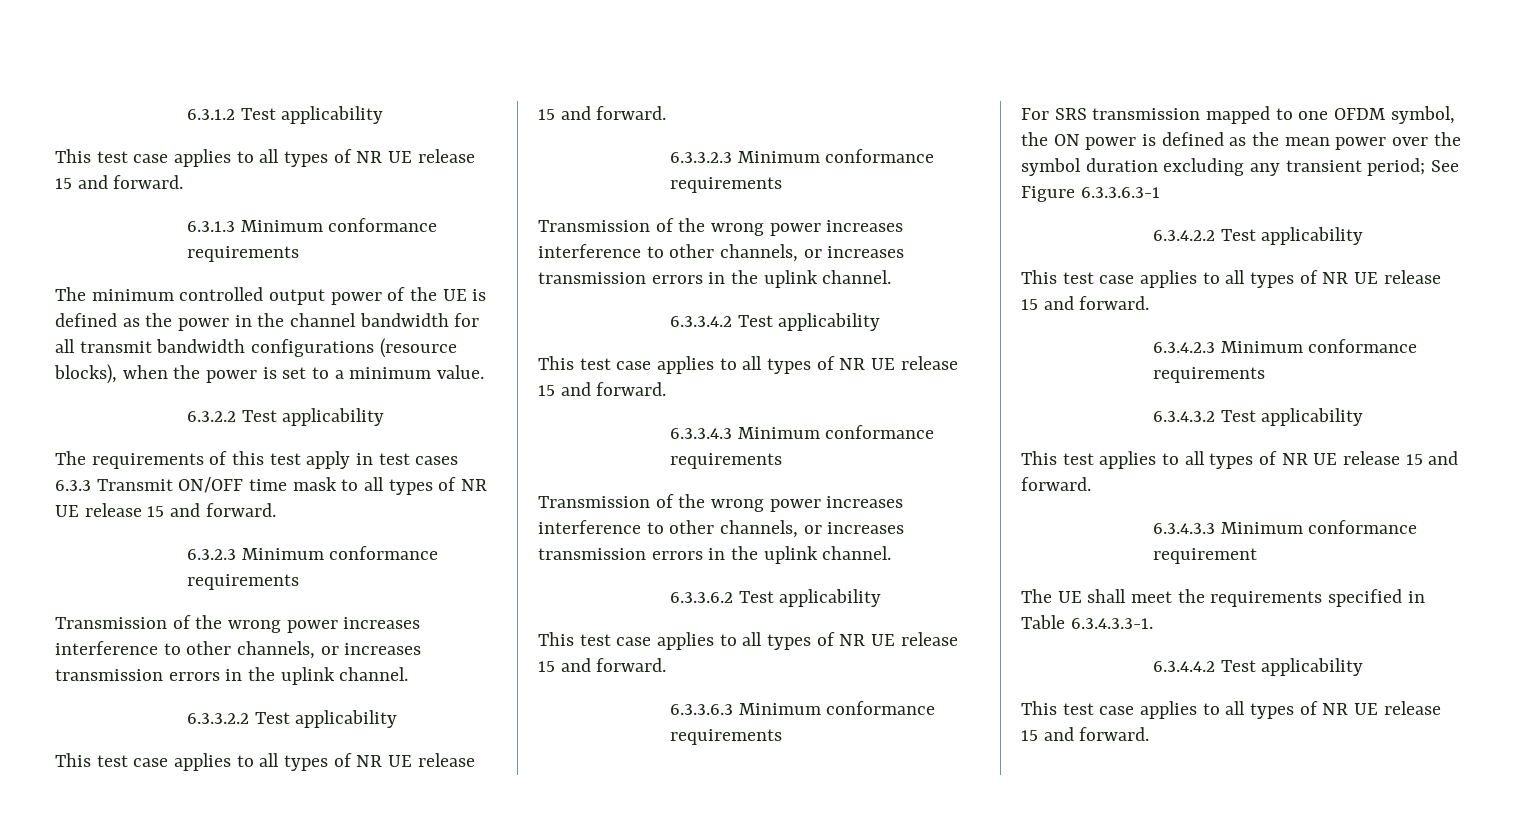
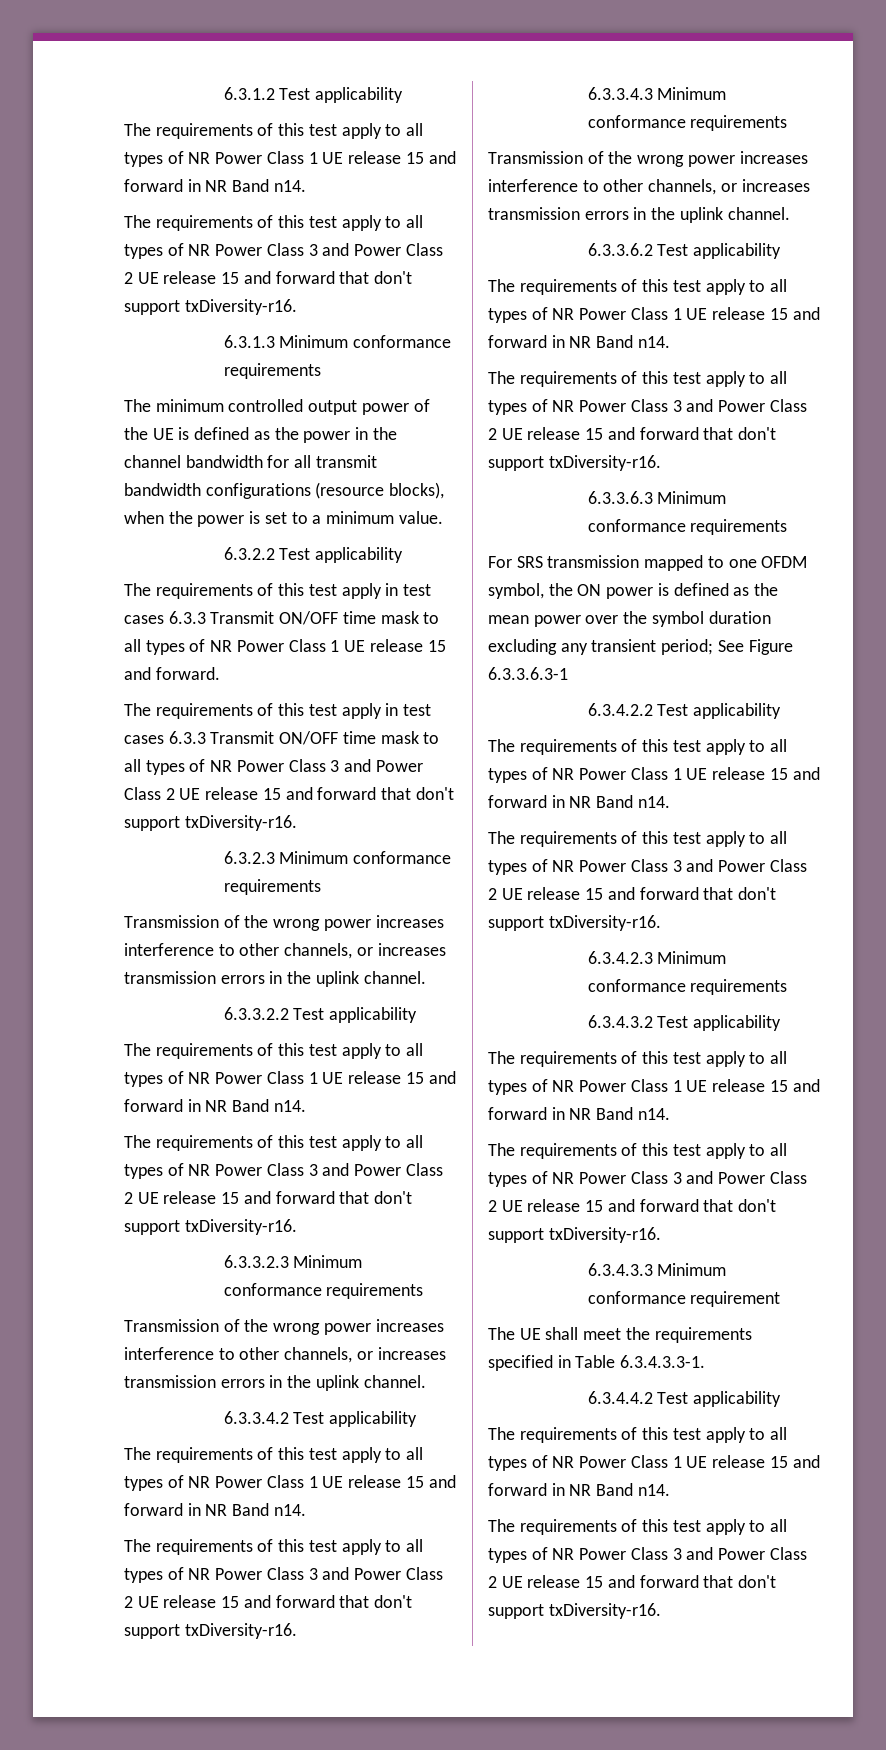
[55,149,475,167] [55,175,184,189] This test case applies to all types of NR UE release 15 and forward. -> [124,123,424,139] [124,151,456,167] [124,179,306,192] [124,215,424,231] [124,243,443,259] [124,271,413,284] [124,299,297,315] The requirements of this test apply to all types of NR Power Class 1 UE release 15 and forward in NR Band n14. // The requirements of this test apply to all types of NR Power Class 3 and Power Class 2 UE release 15 and forward that don't support txDiversity-r16.
[55,503,276,517] UE release 15 and forward. -> [236,639,446,652] [124,667,220,680] [124,703,432,719] [124,731,440,745] [124,759,423,775] [124,787,454,800] [124,815,297,831] Power Class 1 UE release 15 and forward. // The requirements of this test apply in test cases 6.3.3 Transmit ON/OFF time mask to all types of NR Power Class 3 and Power Class 2 UE release 15 and forward that don't support txDiversity-r16.
[55,753,475,771] [538,106,667,120] This test case applies to all types of NR UE release 15 and forward. -> [124,1043,424,1059] [124,1071,456,1087] [124,1099,306,1112] [124,1135,424,1151] [124,1163,443,1179] [124,1191,413,1204] [124,1219,297,1235] The requirements of this test apply to all types of NR Power Class 1 UE release 15 and forward in NR Band n14. // The requirements of this test apply to all types of NR Power Class 3 and Power Class 2 UE release 15 and forward that don't support txDiversity-r16.
[538,356,958,374] [538,382,667,396] This test case applies to all types of NR UE release 15 and forward. -> [124,1447,424,1463] [124,1475,456,1491] [124,1503,306,1516] [124,1539,424,1555] [124,1567,443,1583] [124,1595,413,1608] [124,1623,297,1639] The requirements of this test apply to all types of NR Power Class 1 UE release 15 and forward in NR Band n14. // The requirements of this test apply to all types of NR Power Class 3 and Power Class 2 UE release 15 and forward that don't support txDiversity-r16.
[538,632,958,650] [538,658,667,672] This test case applies to all types of NR UE release 15 and forward. -> [488,279,788,295] [488,307,820,323] [488,335,670,348] [488,371,788,387] [488,399,807,415] [488,427,777,440] [488,455,661,471] The requirements of this test apply to all types of NR Power Class 1 UE release 15 and forward in NR Band n14. // The requirements of this test apply to all types of NR Power Class 3 and Power Class 2 UE release 15 and forward that don't support txDiversity-r16.
[1021,270,1441,288] [1021,296,1150,310] This test case applies to all types of NR UE release 15 and forward. -> [488,739,788,755] [488,767,820,783] [488,795,670,808] [488,831,788,847] [488,859,807,875] [488,887,777,900] [488,915,661,931] The requirements of this test apply to all types of NR Power Class 1 UE release 15 and forward in NR Band n14. // The requirements of this test apply to all types of NR Power Class 3 and Power Class 2 UE release 15 and forward that don't support txDiversity-r16.
[1021,451,1459,469] [1021,477,1091,491] This test applies to all types of NR UE release 15 and forward. -> [488,1051,788,1067] [488,1079,820,1095] [488,1107,670,1120] [488,1143,788,1159] [488,1171,807,1187] [488,1199,777,1212] [488,1227,661,1243] The requirements of this test apply to all types of NR Power Class 1 UE release 15 and forward in NR Band n14. // The requirements of this test apply to all types of NR Power Class 3 and Power Class 2 UE release 15 and forward that don't support txDiversity-r16.
[1021,701,1441,719] [1021,727,1150,741] This test case applies to all types of NR UE release 15 and forward. -> [488,1427,788,1443] [488,1455,820,1471] [488,1483,670,1496] [488,1519,788,1535] [488,1547,807,1563] [488,1575,777,1588] [488,1603,661,1619] The requirements of this test apply to all types of NR Power Class 1 UE release 15 and forward in NR Band n14. // The requirements of this test apply to all types of NR Power Class 3 and Power Class 2 UE release 15 and forward that don't support txDiversity-r16.

